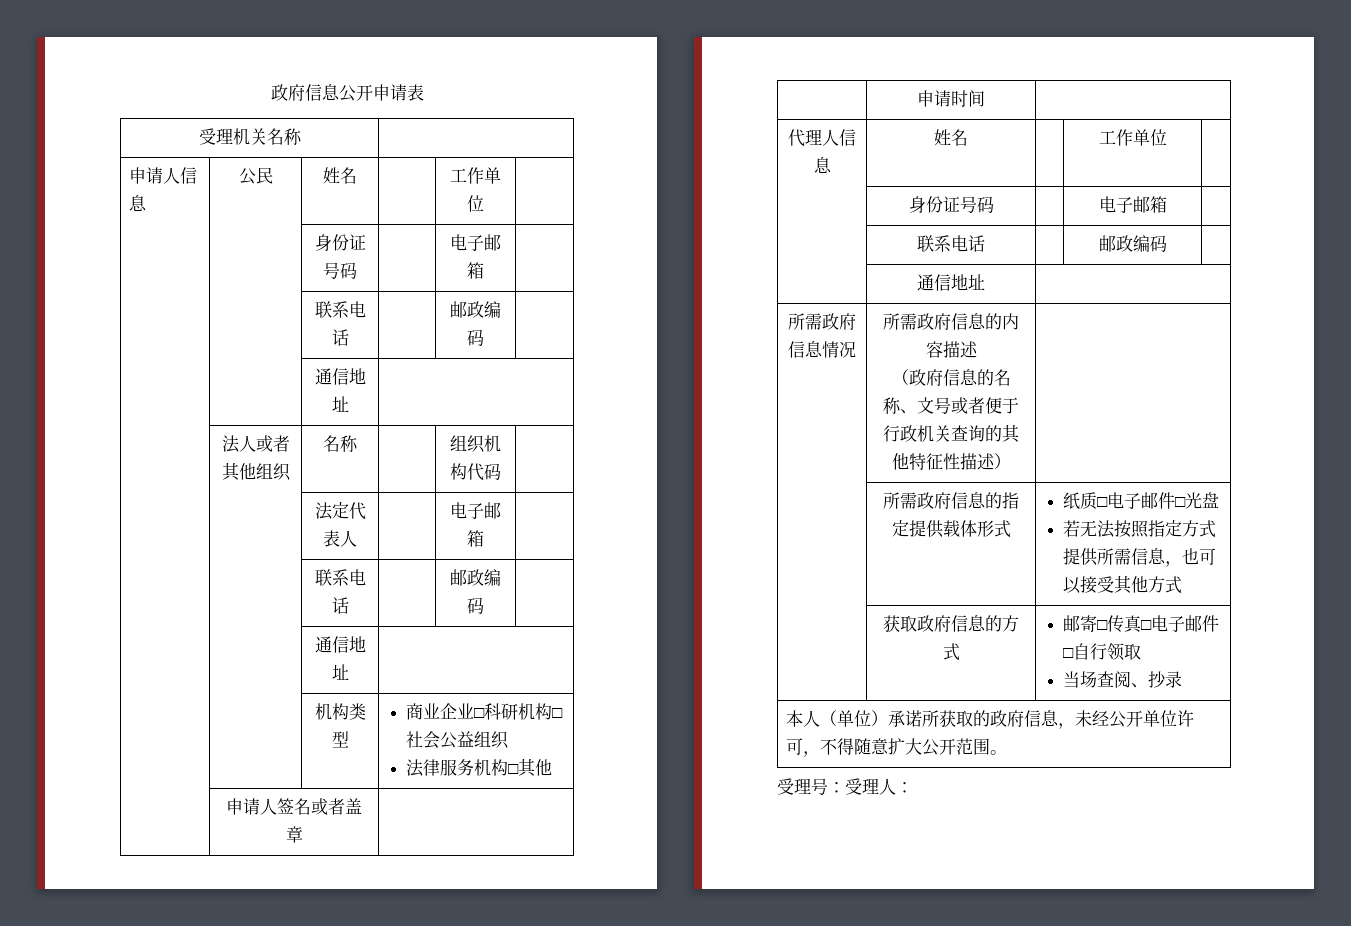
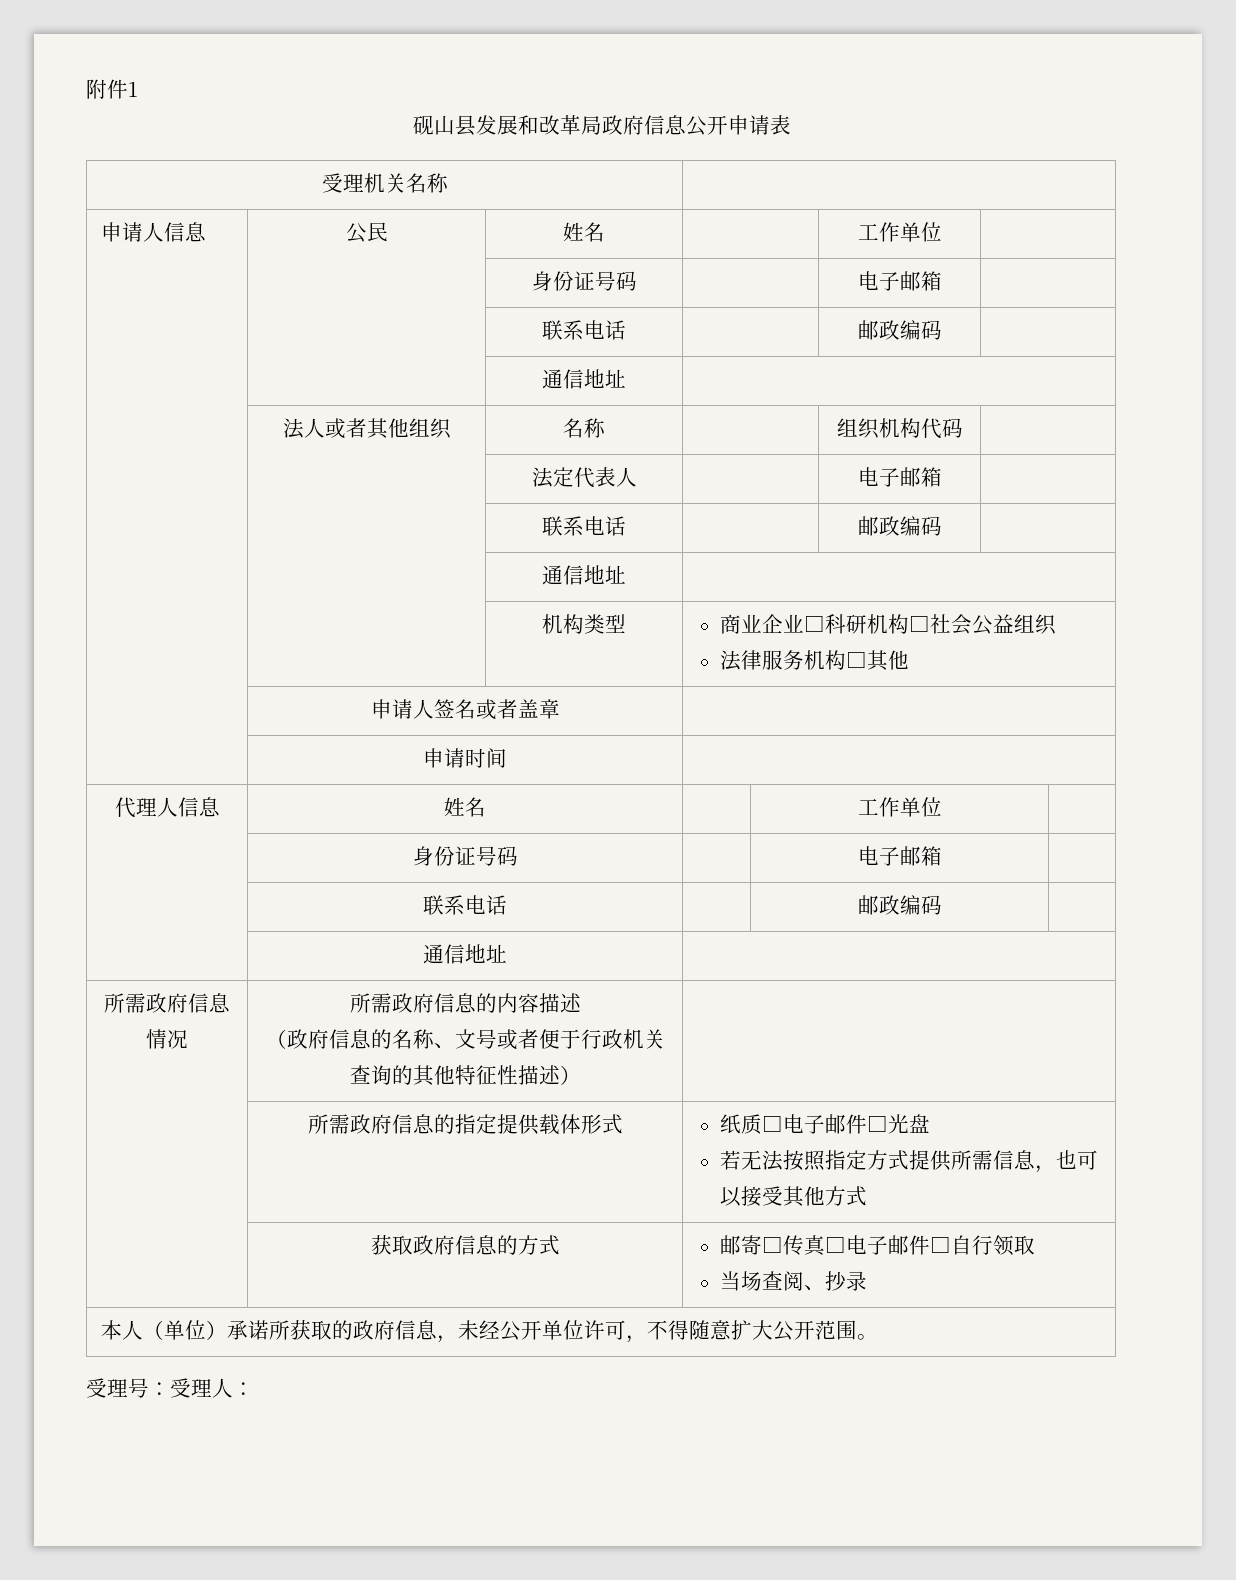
(270, 92) none -> [86,79,138,99] [412,115,602,136] 附件1 // 砚山县发展和改革局

